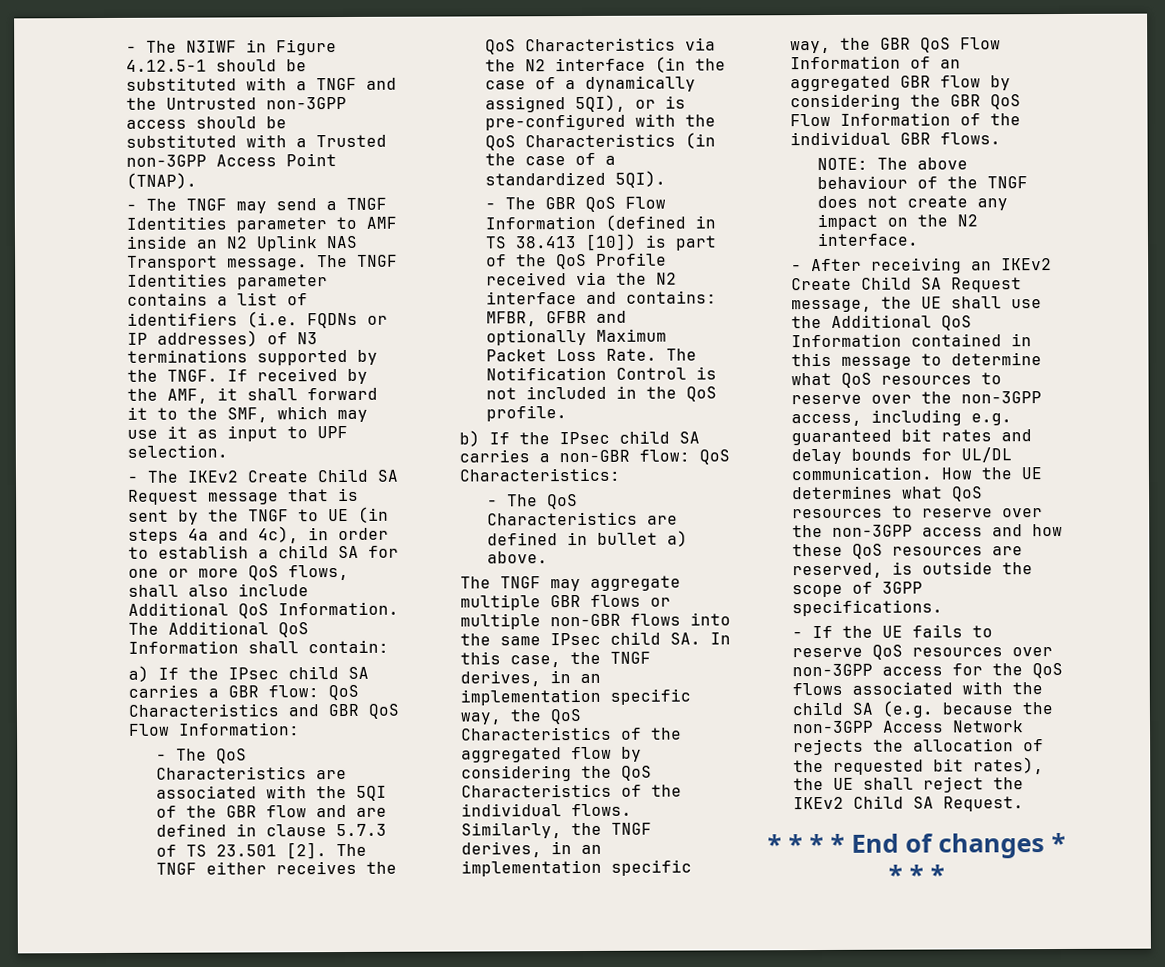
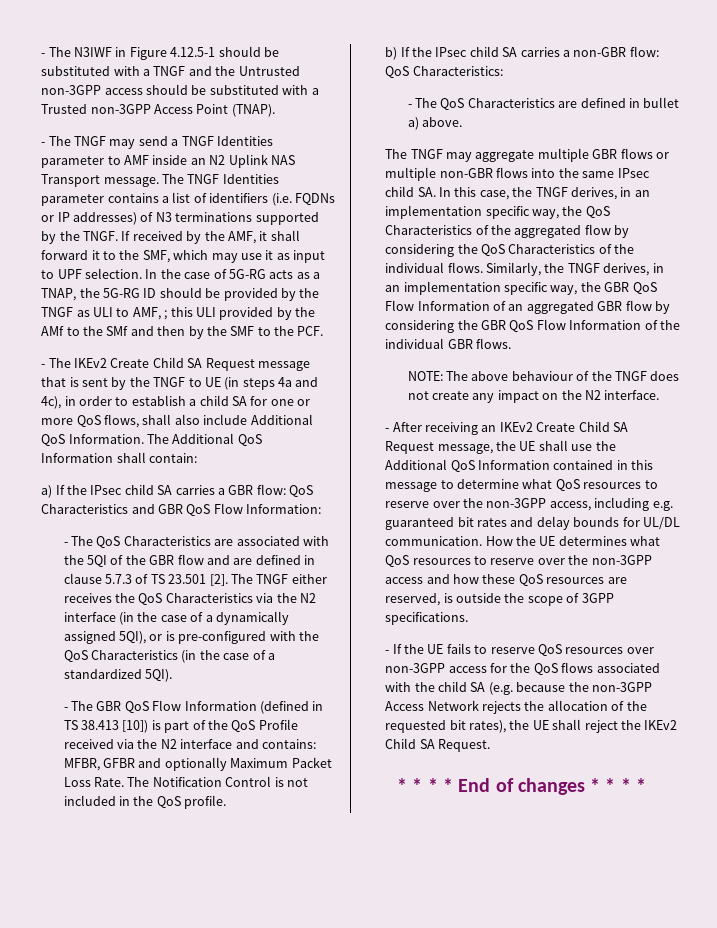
(229, 451) none -> [145,269,321,279] [41,287,320,301] [41,307,316,320] [41,326,324,339] In the case of 5G-RG acts as a TNAP, the 5G-RG ID should be provided by the TNGF as ULI to AMF, ; this ULI provided by the AMf to the SMf and then by the SMF to the PCF.

